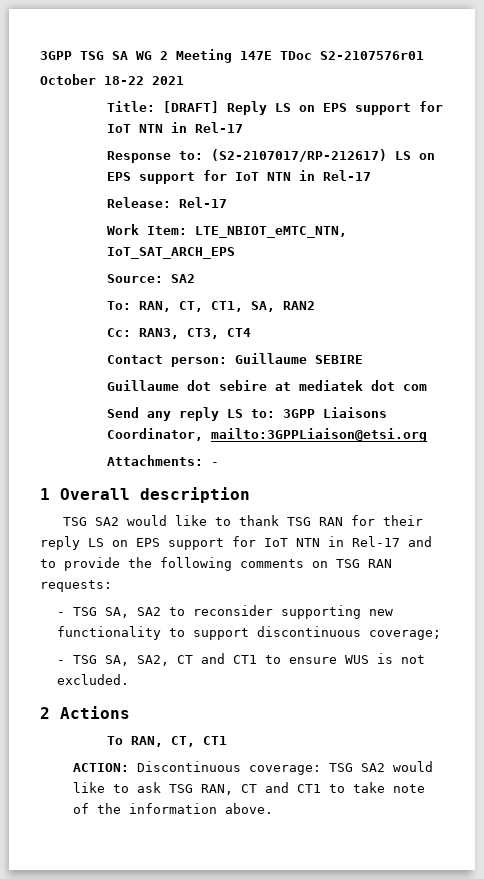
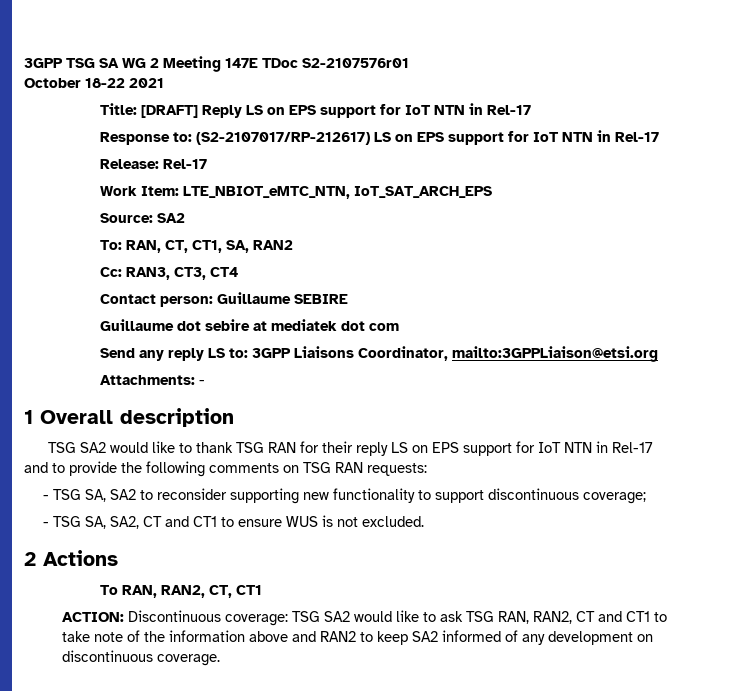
(163, 741) none -> [160,585,205,598] RAN2,
(234, 789) none -> [532,611,572,624] RAN2,
[225,803,274,814] above. -> [248,630,653,645] [61,650,220,666] above and RAN2 to keep SA2 informed of any development on discontinuous coverage.

